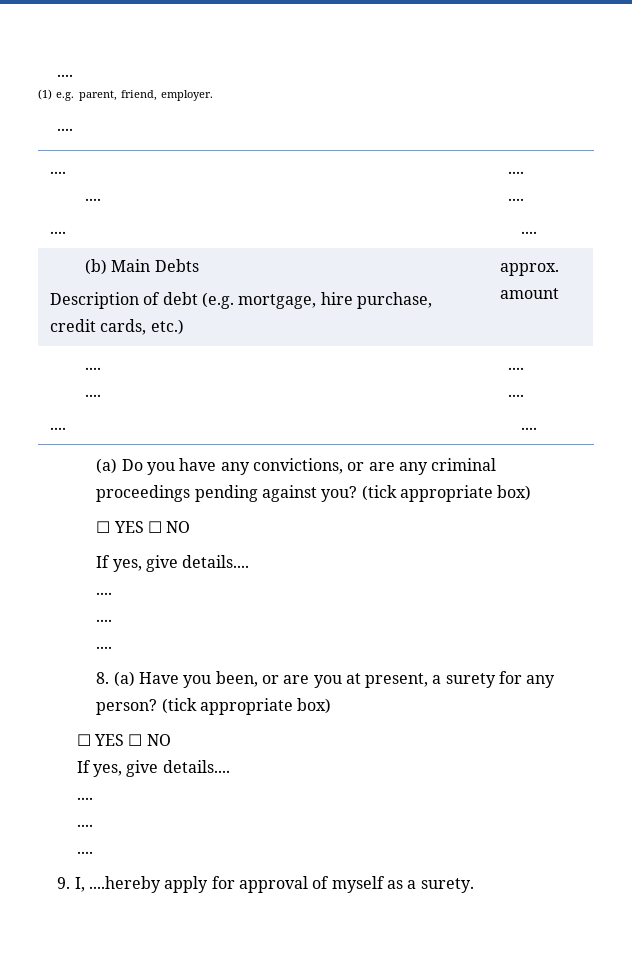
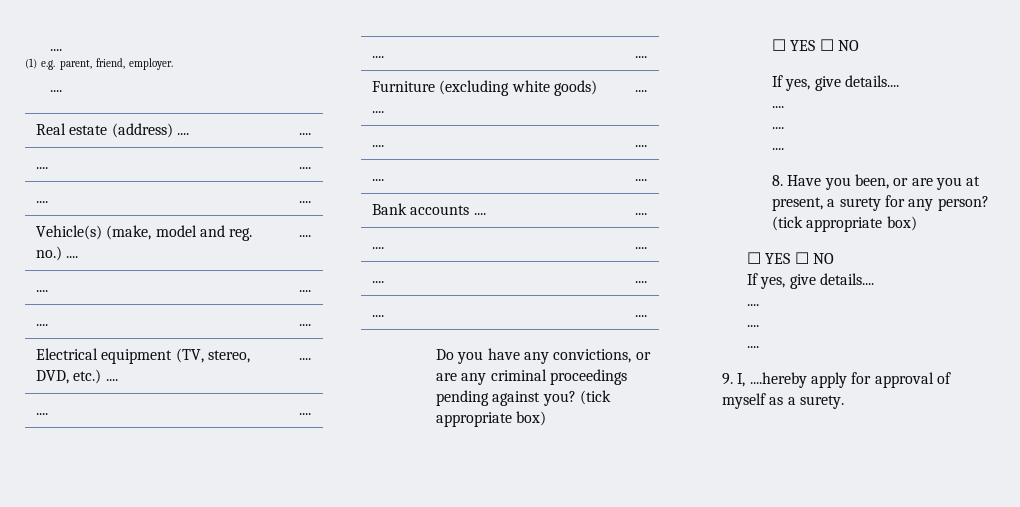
[49,171,66,174] [84,198,101,201] [49,231,66,234] [507,171,524,174] [507,198,524,201] [521,231,537,234] [84,259,199,275] [49,292,432,309] [49,319,184,335] [499,263,559,276] [499,288,559,299] [84,367,101,370] [84,394,101,397] [49,427,66,430] [507,367,524,370] [507,394,524,397] [521,427,537,430] [96,458,118,474] .... // .... // .... | .... // .... // .... // (b) Main Debts // Description of debt (e.g. mortgage, hire purchase, credit cards, etc.) | approx. amount // .... // .... // .... | .... // .... // .... // (a) -> [35,123,189,138] [299,133,311,135] [35,167,48,169] [299,167,311,169] [35,201,48,203] [299,201,311,203] [35,225,253,241] [35,246,79,261] [299,235,311,237] [35,290,48,292] [299,290,311,292] [35,324,48,326] [299,324,311,326] [35,348,250,364] [35,369,118,384] [299,358,311,360] [35,413,48,415] [299,413,311,415] [371,56,384,58] [635,56,647,58] [371,80,597,96] [371,111,384,113] [635,90,647,92] [371,145,384,147] [635,145,647,147] [371,179,384,181] [635,179,647,181] [371,203,486,215] [635,213,647,215] [371,247,384,249] [635,247,647,249] [371,281,384,283] [635,281,647,283] [371,315,384,317] [635,315,647,317] Real estate (address) .... | .... // .... | .... // .... | .... // Vehicle(s) (make, model and reg. no.) .... | .... // .... | .... // .... | .... // Electrical equipment (TV, stereo, DVD, etc.) .... | .... // .... | .... // .... | .... // Furniture (excluding white goods) .... | .... // .... | .... // .... | .... // Bank accounts .... | .... // .... | .... // .... | .... // .... | .... //
[113,671,135,687] (a) -> (784, 180) none

